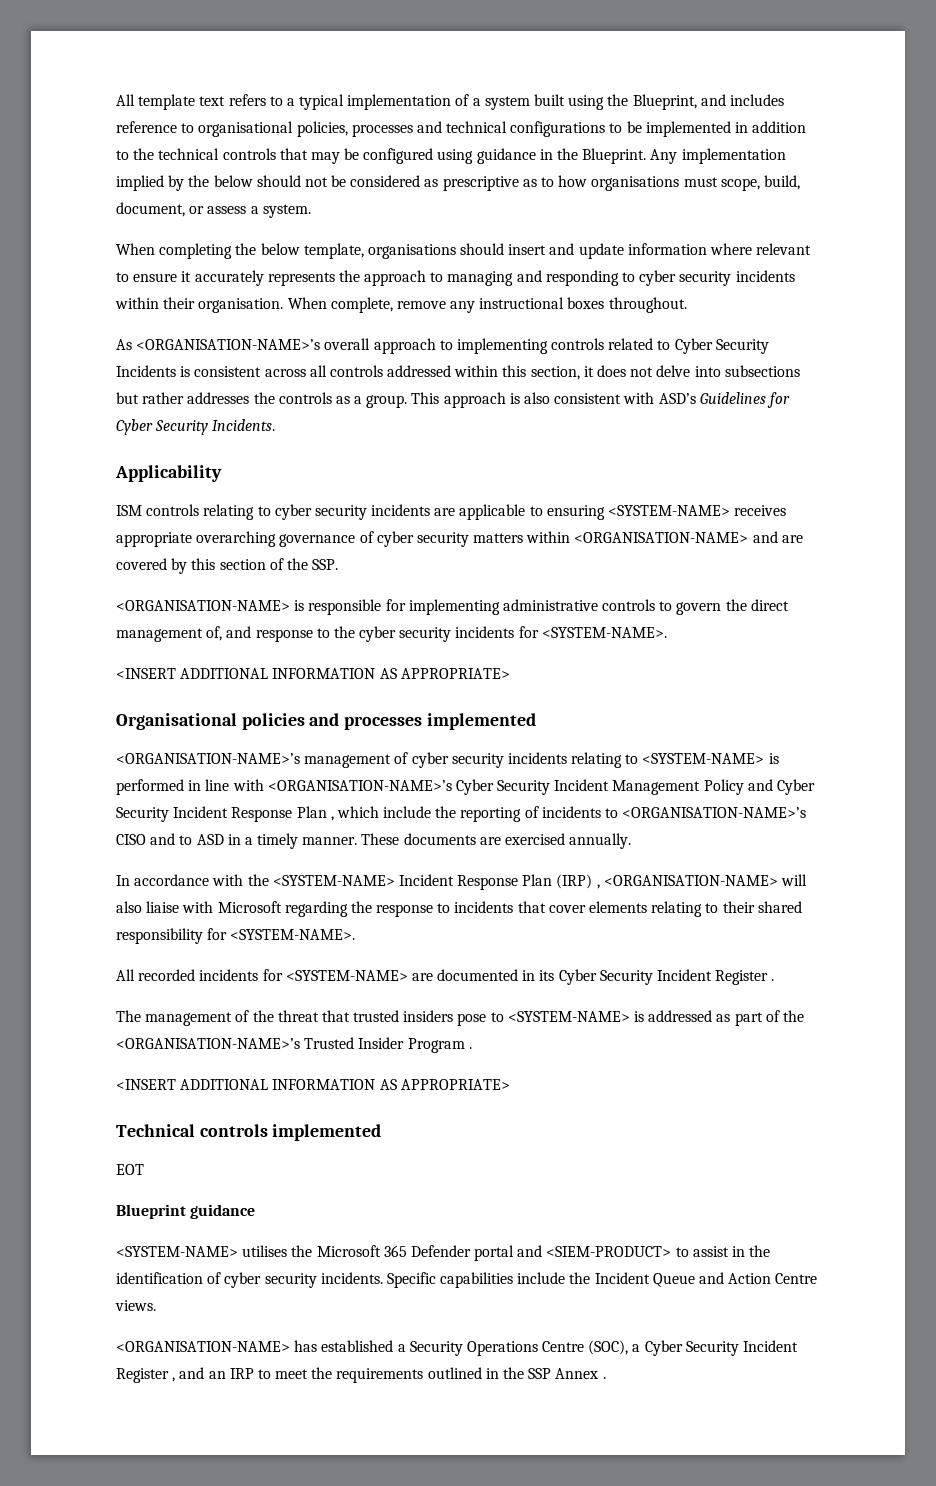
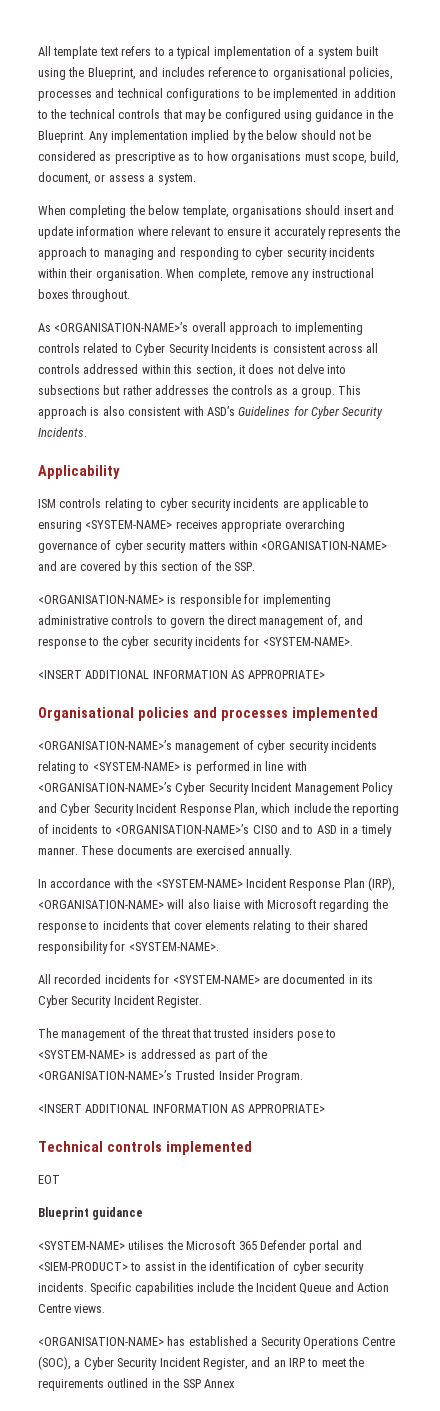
[296,806,334,821] Plan , -> [233,803,258,816] Plan,
[556,874,600,889] (IRP) , -> [368,877,395,891] (IRP),
[715,970,775,985] Register . -> [157,996,203,1008] Register.
[407,1038,472,1053] Program . -> [257,1071,304,1083] Program.
[116,1368,176,1383] Register , -> [202,1358,248,1370] Register,
[602,1377,606,1379] . -> (235, 1383) none

